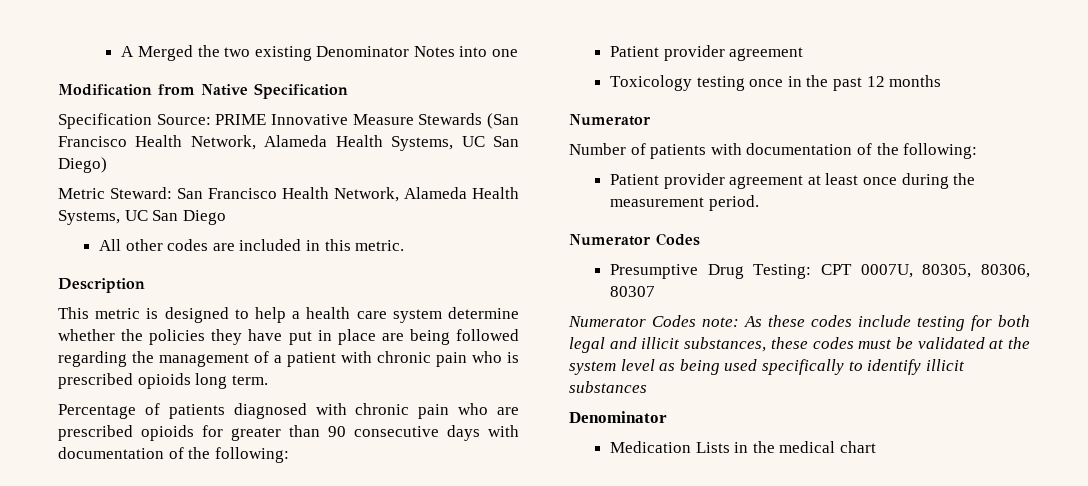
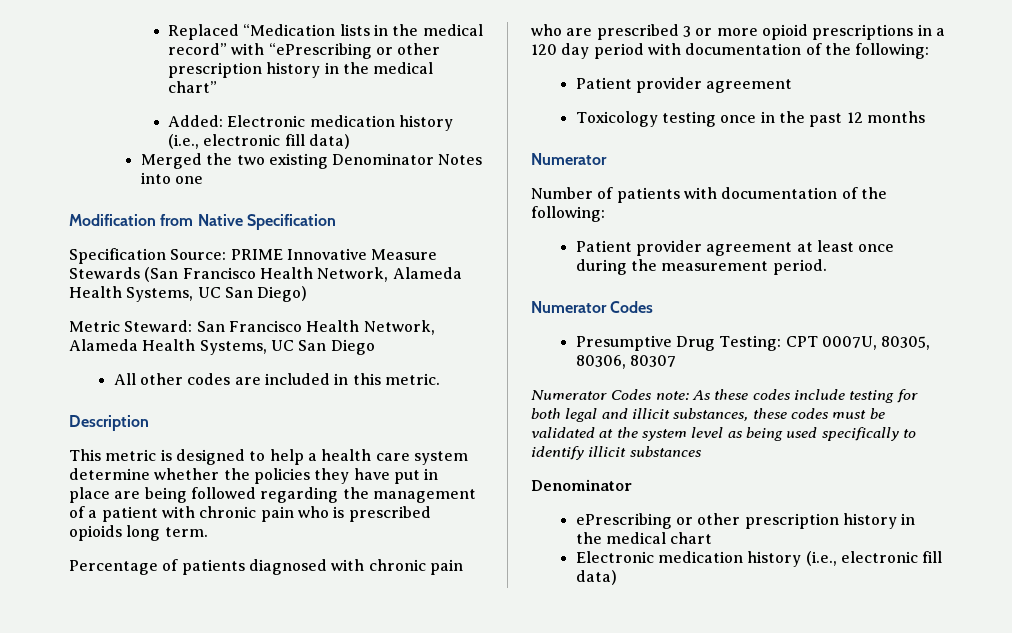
[121,46,135,57] A -> [167,24,483,40] [167,43,441,59] [167,62,434,78] [167,81,217,93] [167,115,453,131] [167,134,350,149] Replaced “Medication lists in the medical record” with “ePrescribing or other prescription history in the medical chart” // Added: Electronic medication history (i.e., electronic fill data) //
[141,425,480,441] opioids for greater than 90 consecutive days -> [682,24,945,40] [531,43,644,59] 3 or more opioid prescriptions in a 120 day period
[610,441,730,453] Medication Lists -> [575,513,898,529] ePrescribing or other prescription history
(876, 447) none -> [575,551,943,567] [575,570,617,585] // Electronic medication history (i.e., electronic fill data)

